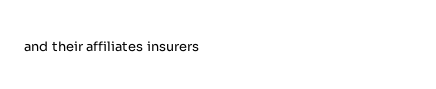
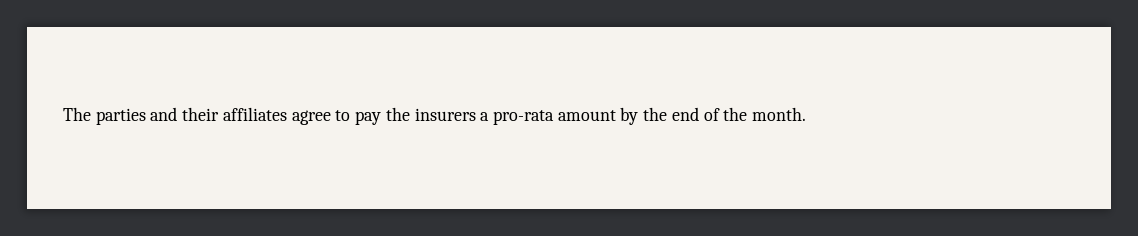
(24, 46) none -> [63,107,146,125] The parties
[146,41,199,52] insurers -> [291,107,807,125] agree to pay the insurers a pro-rata amount by the end of the month.

